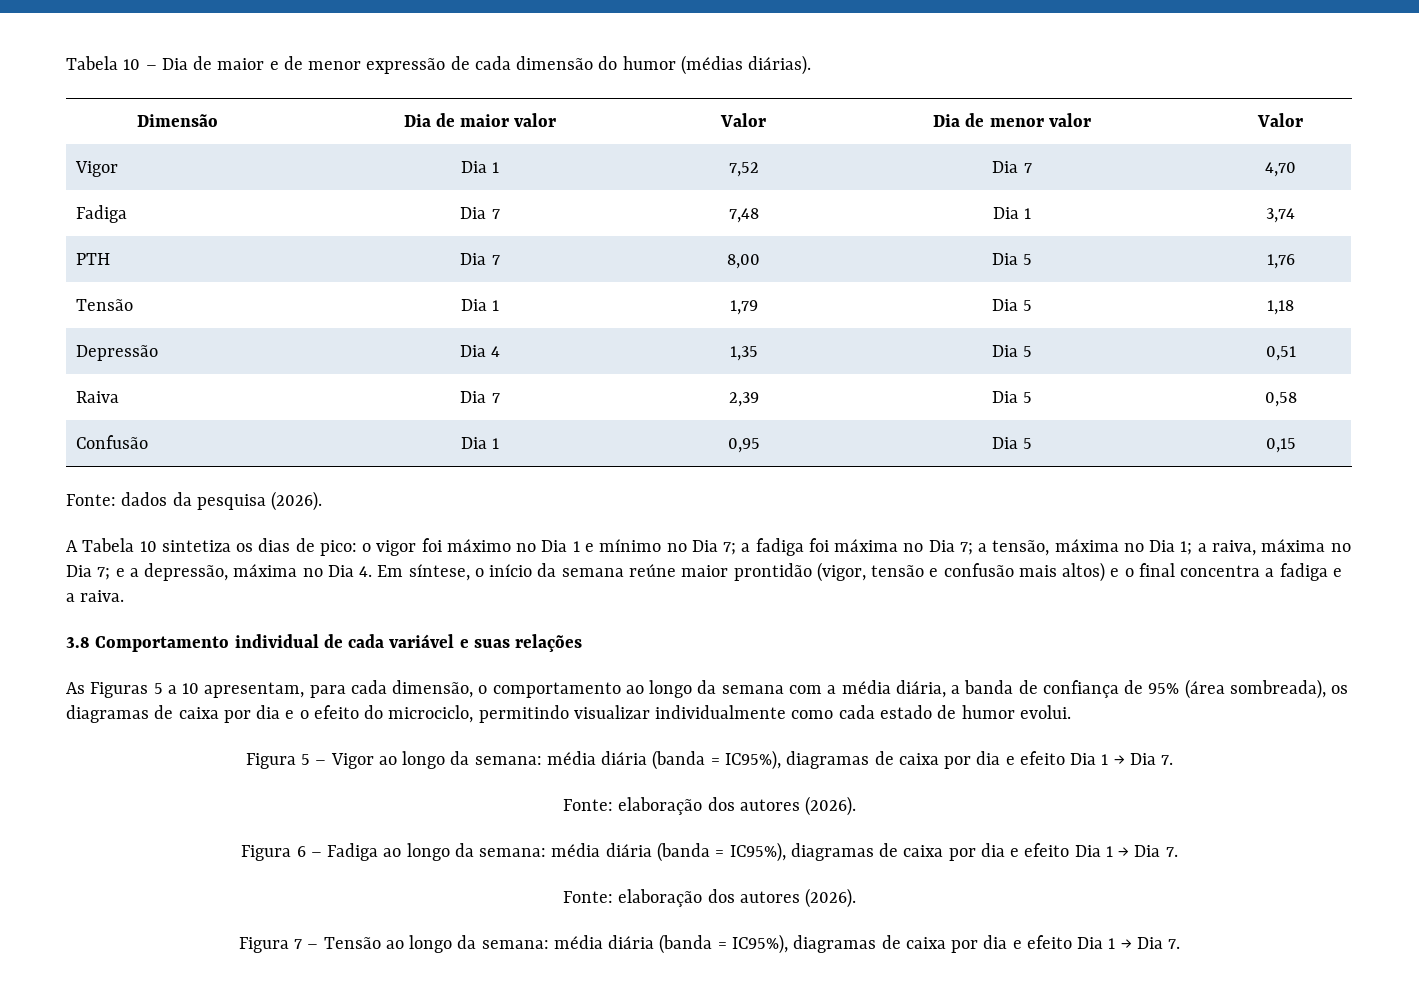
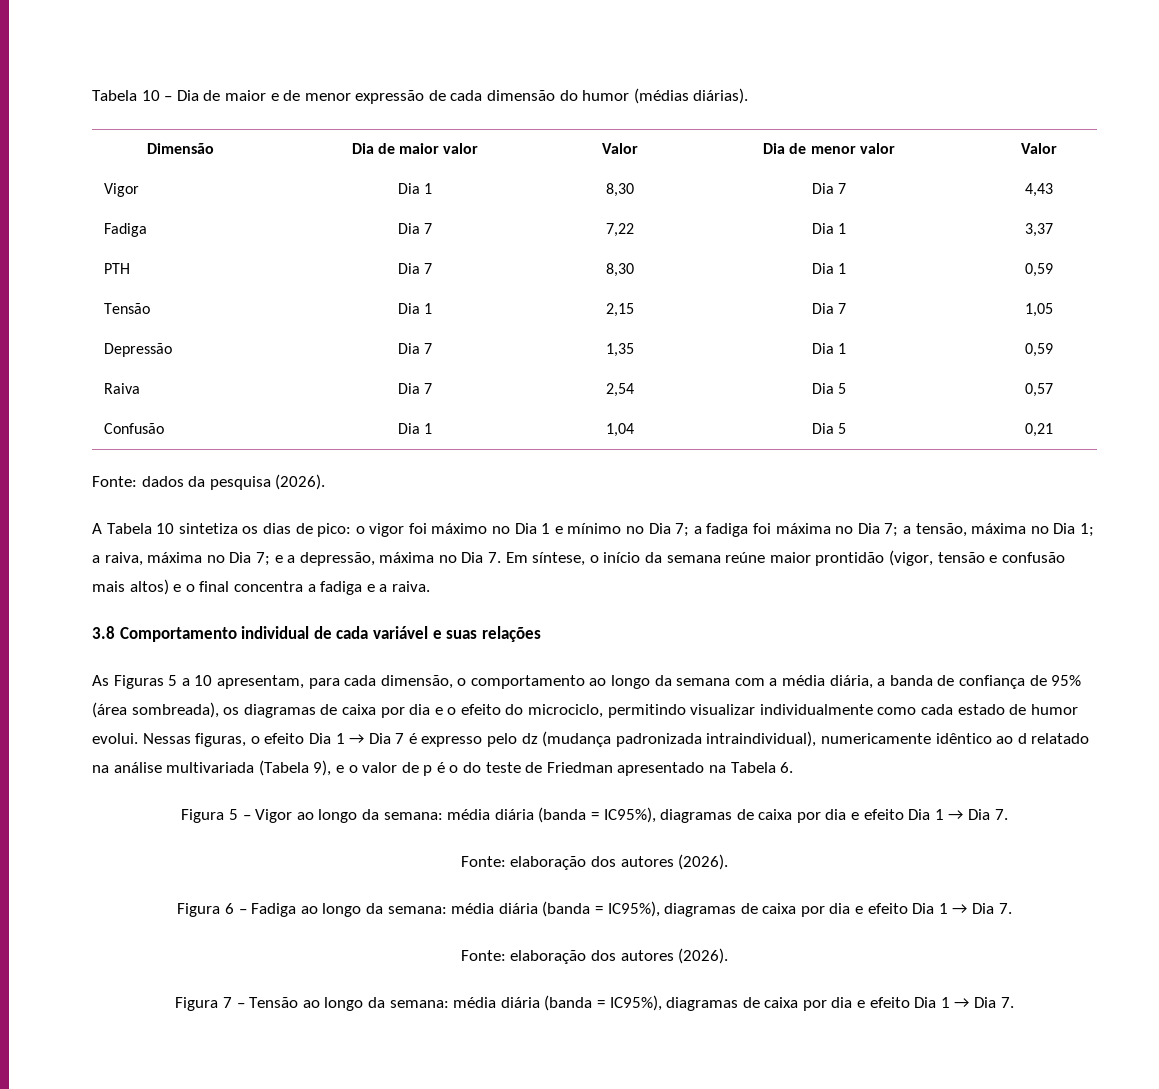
[728,162,759,177] [992,161,1032,173] [1265,162,1297,177] 7,52 | Dia 7 | 4,70 -> [605,183,634,197] [811,183,847,194] [1024,183,1053,197] 8,30 | Dia 7 | 4,43
[728,208,759,223] [992,207,1032,219] [1266,208,1296,223] 7,48 | Dia 1 | 3,74 -> [605,223,634,237] [811,223,847,234] [1024,223,1053,237] 7,22 | Dia 1 | 3,37
[727,254,760,269] [991,253,1033,265] [1266,254,1295,269] 8,00 | Dia 5 | 1,76 -> [605,263,634,277] [811,263,847,274] [1024,263,1053,277] 8,30 | Dia 1 | 0,59
[729,300,758,315] [991,299,1033,311] [1267,300,1295,315] 1,79 | Dia 5 | 1,18 -> [605,303,634,317] [811,303,847,314] [1024,303,1053,317] 2,15 | Dia 7 | 1,05
[491,346,501,357] 4 -> [424,343,433,354] 7
[1023,346,1033,357] [1265,346,1296,361] 5 | 0,51 -> [838,343,847,354] [1024,343,1053,357] 1 | 0,59
[728,392,759,407] [991,391,1033,403] [1264,392,1297,407] 2,39 | Dia 5 | 0,58 -> [605,383,634,397] [811,383,847,394] [1024,383,1053,397] 2,54 | Dia 5 | 0,57
[727,438,760,453] [991,437,1033,449] [1265,438,1296,453] 0,95 | Dia 5 | 0,15 -> [605,423,634,437] [811,423,847,434] [1024,423,1053,437] 1,04 | Dia 5 | 0,21
[359,566,373,577] 4. -> [488,552,502,563] 7.
(1071, 712) none -> [142,731,1090,747] [92,760,794,776] Nessas figuras, o efeito Dia 1 → Dia 7 é expresso pelo dz (mudança padronizada intraindividual), numericamente idêntico ao d relatado na análise multivariada (Tabela 9), e o valor de p é o do teste de Friedman apresentado na Tabela 6.

